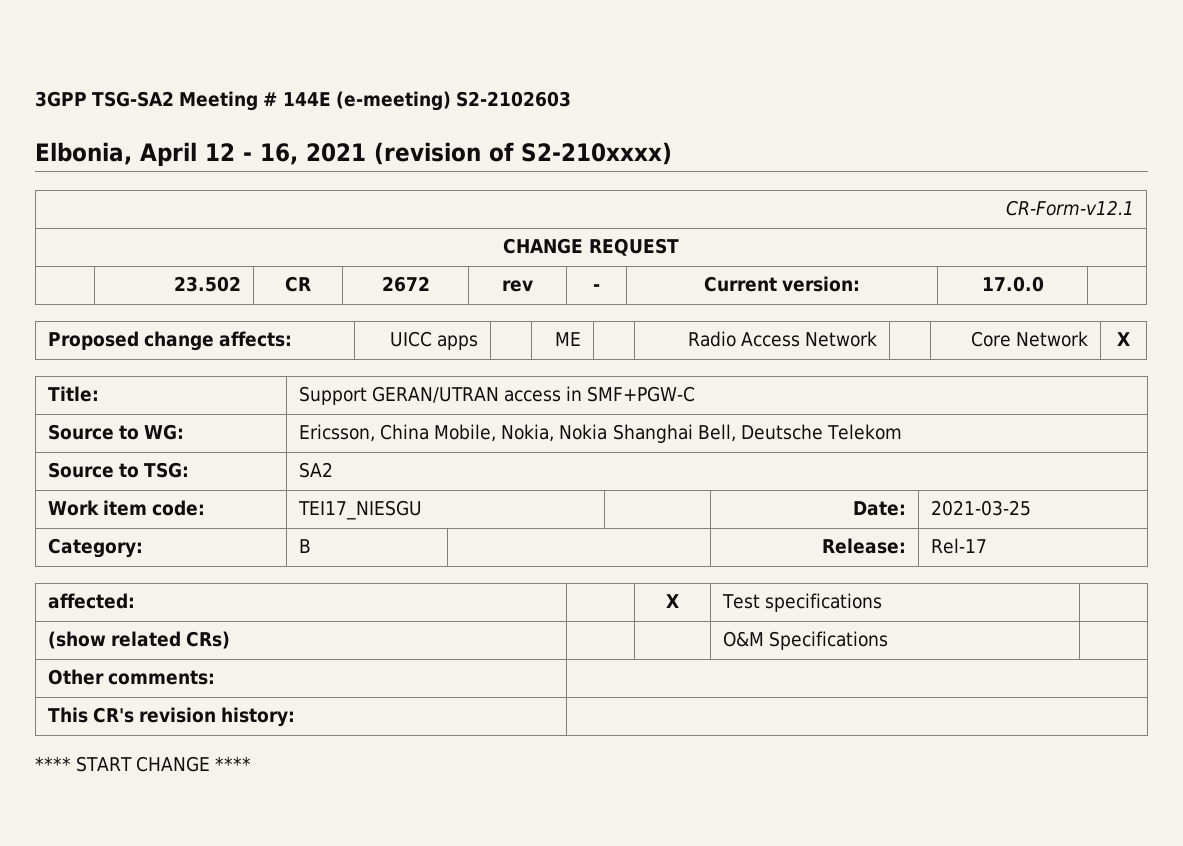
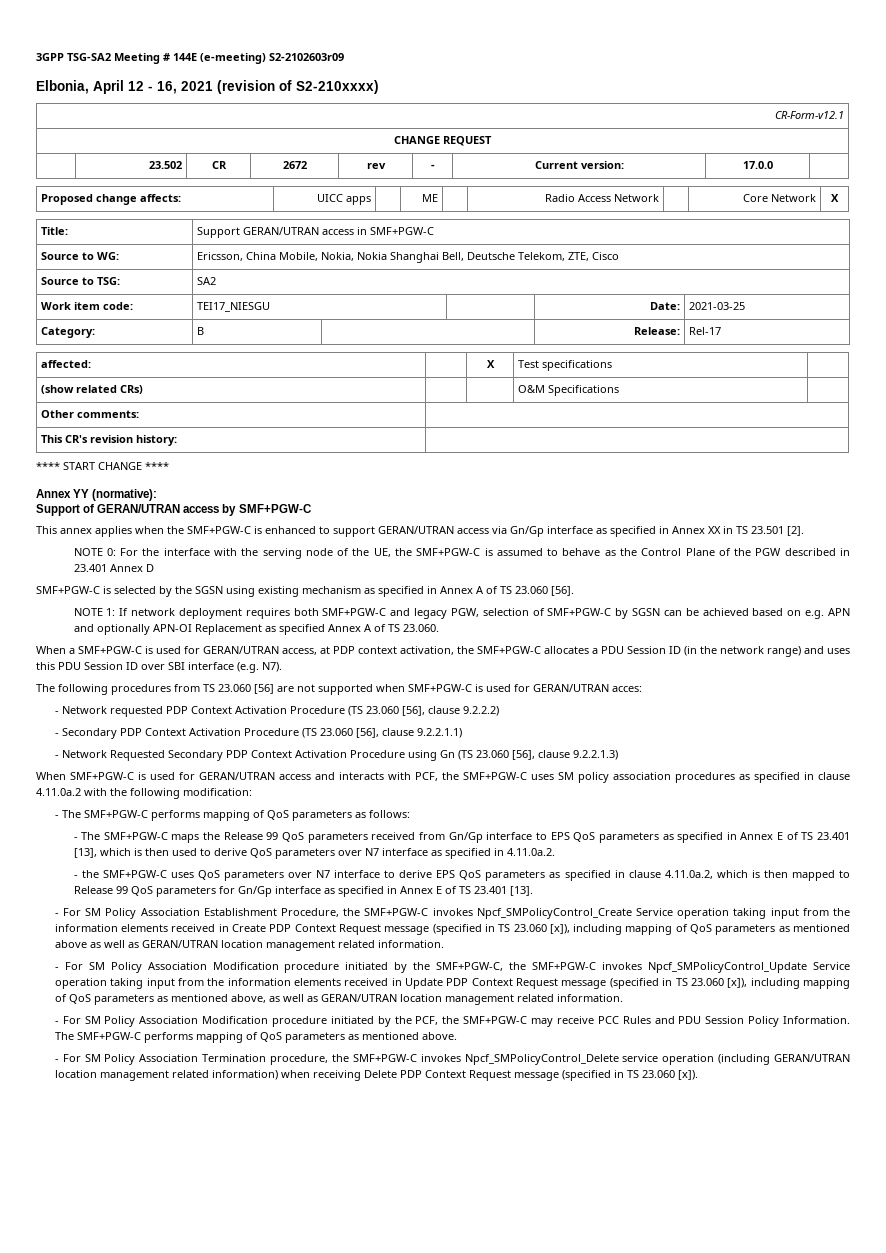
[455,91,571,107] S2-2102603 -> [269,53,344,61] S2-2102603r09
[827,424,903,440] Telekom -> [518,252,620,261] Telekom, ZTE, Cisco
(252, 763) none -> [36,489,158,501] [36,504,311,516] [36,526,804,537] [73,548,850,559] [73,564,154,572] [36,586,574,597] [73,608,850,619] [73,624,439,635] [36,646,850,657] [36,662,282,673] [36,684,642,695] [54,706,499,717] [54,728,462,739] [54,750,618,761] [36,772,850,783] [36,788,252,799] [54,810,410,821] [73,832,850,843] [73,848,555,859] [73,870,851,881] [73,886,533,897] [54,908,851,919] [54,924,850,935] [54,940,444,951] [54,962,850,973] [54,978,851,989] [54,994,623,1005] [54,1016,850,1027] [54,1032,457,1043] [54,1054,850,1065] [54,1070,698,1081] // Annex YY (normative): // Support of GERAN/UTRAN access by SMF+PGW-C // This annex applies when the SMF+PGW-C is enhanced to support GERAN/UTRAN access via Gn/Gp interface as specified in Annex XX in TS 23.501 [2]. // NOTE 0: For the interface with the serving node of the UE, the SMF+PGW-C is assumed to behave as the Control Plane of the PGW described in 23.401 Annex D // SMF+PGW-C is selected by the SGSN using existing mechanism as specified in Annex A of TS 23.060 [56]. // NOTE 1: If network deployment requires both SMF+PGW-C and legacy PGW, selection of SMF+PGW-C by SGSN can be achieved based on e.g. APN and optionally APN-OI Replacement as specified Annex A of TS 23.060. // When a SMF+PGW-C is used for GERAN/UTRAN access, at PDP context activation, the SMF+PGW-C allocates a PDU Session ID (in the network range) and uses this PDU Session ID over SBI interface (e.g. N7). // The following procedures from TS 23.060 [56] are not supported when SMF+PGW-C is used for GERAN/UTRAN acces: // - Network requested PDP Context Activation Procedure (TS 23.060 [56], clause 9.2.2.2) // - Secondary PDP Context Activation Procedure (TS 23.060 [56], clause 9.2.2.1.1) // - Network Requested Secondary PDP Context Activation Procedure using Gn (TS 23.060 [56], clause 9.2.2.1.3) // When SMF+PGW-C is used for GERAN/UTRAN access and interacts with PCF, the SMF+PGW-C uses SM policy association procedures as specified in clause 4.11.0a.2 with the following modification: // - The SMF+PGW-C performs mapping of QoS parameters as follows: // - The SMF+PGW-C maps the Release 99 QoS parameters received from Gn/Gp interface to EPS QoS parameters as specified in Annex E of TS 23.401 [13], which is then used to derive QoS parameters over N7 interface as specified in 4.11.0a.2. // - the SMF+PGW-C uses QoS parameters over N7 interface to derive EPS QoS parameters as specified in clause 4.11.0a.2, which is then mapped to Release 99 QoS parameters for Gn/Gp interface as specified in Annex E of TS 23.401 [13]. // - For SM Policy Association Establishment Procedure, the SMF+PGW-C invokes Npcf_SMPolicyControl_Create Service operation taking input from the information elements received in Create PDP Context Request message (specified in TS 23.060 [x]), including mapping of QoS parameters as mentioned above as well as GERAN/UTRAN location management related information. // - For SM Policy Association Modification procedure initiated by the SMF+PGW-C, the SMF+PGW-C invokes Npcf_SMPolicyControl_Update Service operation taking input from the information elements received in Update PDP Context Request message (specified in TS 23.060 [x]), including mapping of QoS parameters as mentioned above, as well as GERAN/UTRAN location management related information. // - For SM Policy Association Modification procedure initiated by the PCF, the SMF+PGW-C may receive PCC Rules and PDU Session Policy Information. The SMF+PGW-C performs mapping of QoS parameters as mentioned above. // - For SM Policy Association Termination procedure, the SMF+PGW-C invokes Npcf_SMPolicyControl_Delete service operation (including GERAN/UTRAN location management related information) when receiving Delete PDP Context Request message (specified in TS 23.060 [x]).

